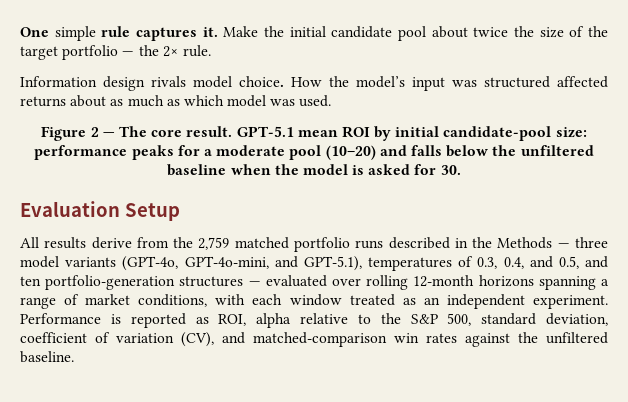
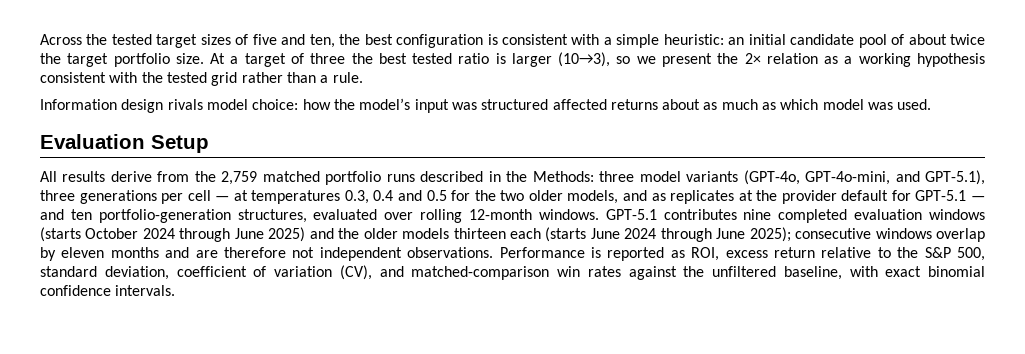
[20,26,284,41] One simple rule captures it. Make the -> [40,34,745,48] Across the tested target sizes of five and ten, the best configuration is consistent with a simple heuristic: an
(426, 33) none -> [891,34,905,45] of
[539,26,608,38] [20,45,179,60] size of the target portfolio — the 2× -> [67,52,985,67] [40,72,329,86] target portfolio size. At a target of three the best tested ratio is larger (10→3), so we present the 2× relation as a working hypothesis consistent with the tested grid rather than a
[239,76,322,87] choice. How -> [252,99,331,110] choice: how
[41,126,587,141] [34,145,594,160] [167,164,461,176] // Figure 2 — The core result. GPT-5.1 mean ROI by initial candidate-pool size: performance peaks for a moderate pool (10–20) and falls below the unfiltered baseline when the model is asked for 30. -> (932, 104) none
[497,237,570,249] Methods — -> [532,171,594,182] Methods:
[368,256,579,271] temperatures of 0.3, 0.4, and 0.5, -> [40,190,985,204] three generations per cell — at temperatures 0.3, 0.4 and 0.5 for the two older models, and as replicates at the provider default for GPT-5.1 —
[179,276,261,287] structures — -> [237,209,307,223] structures,
[478,275,609,290] [20,294,608,309] horizons spanning a range of market conditions, with each window treated as an independent experiment. -> [538,209,986,223] [40,227,986,242] [40,247,494,261] windows. GPT-5.1 contributes nine completed evaluation windows (starts October 2024 through June 2025) and the older models thirteen each (starts June 2024 through June 2025); consecutive windows overlap by eleven months and are therefore not independent observations.
[256,313,292,328] alpha -> [725,247,815,258] excess return
[20,351,74,363] baseline. -> [783,266,985,280] [40,285,176,296] baseline, with exact binomial confidence intervals.

